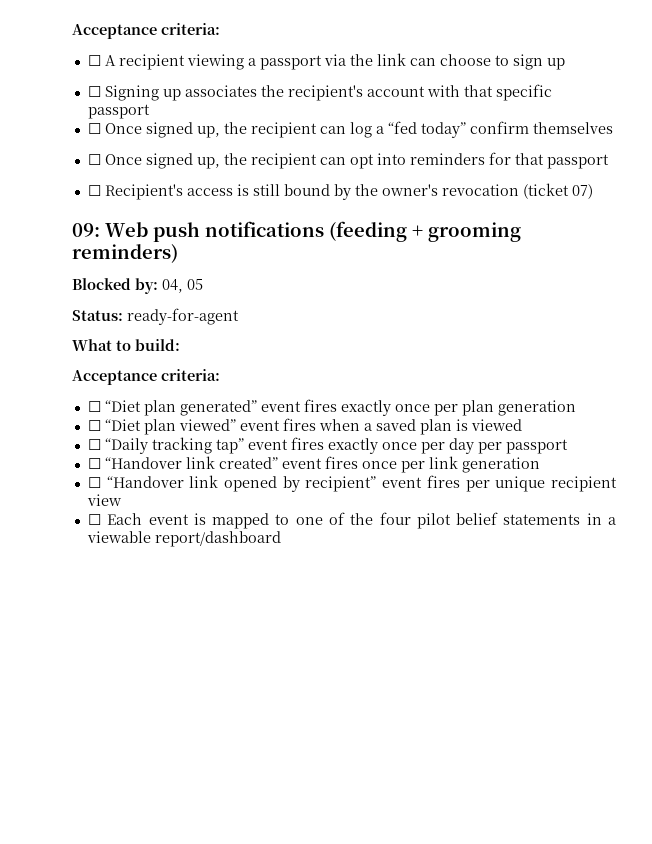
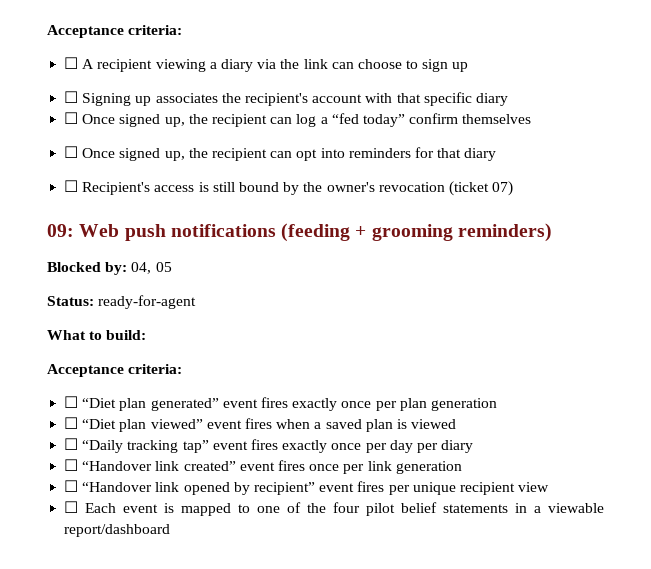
[259,55,322,70] passport -> [220,59,253,72] diary
[87,104,150,119] passport -> [475,93,508,106] diary
[546,154,609,169] passport -> [464,148,497,161] diary
[505,439,568,454] passport -> [441,440,474,453] diary

